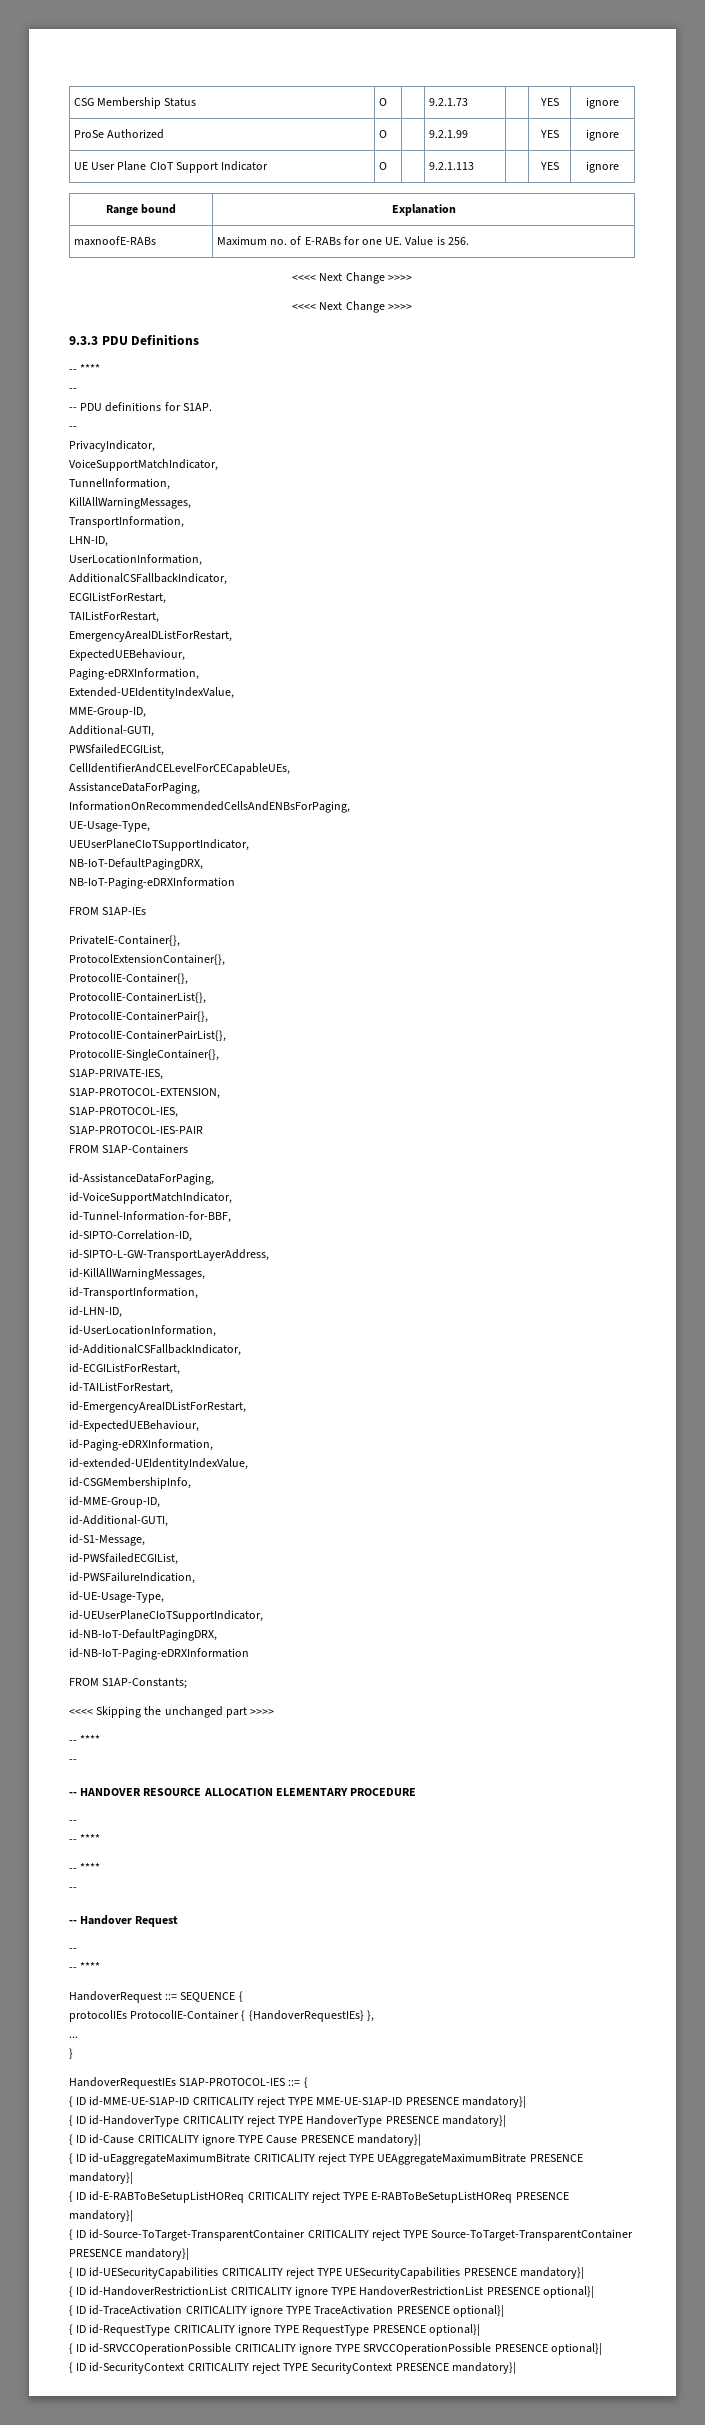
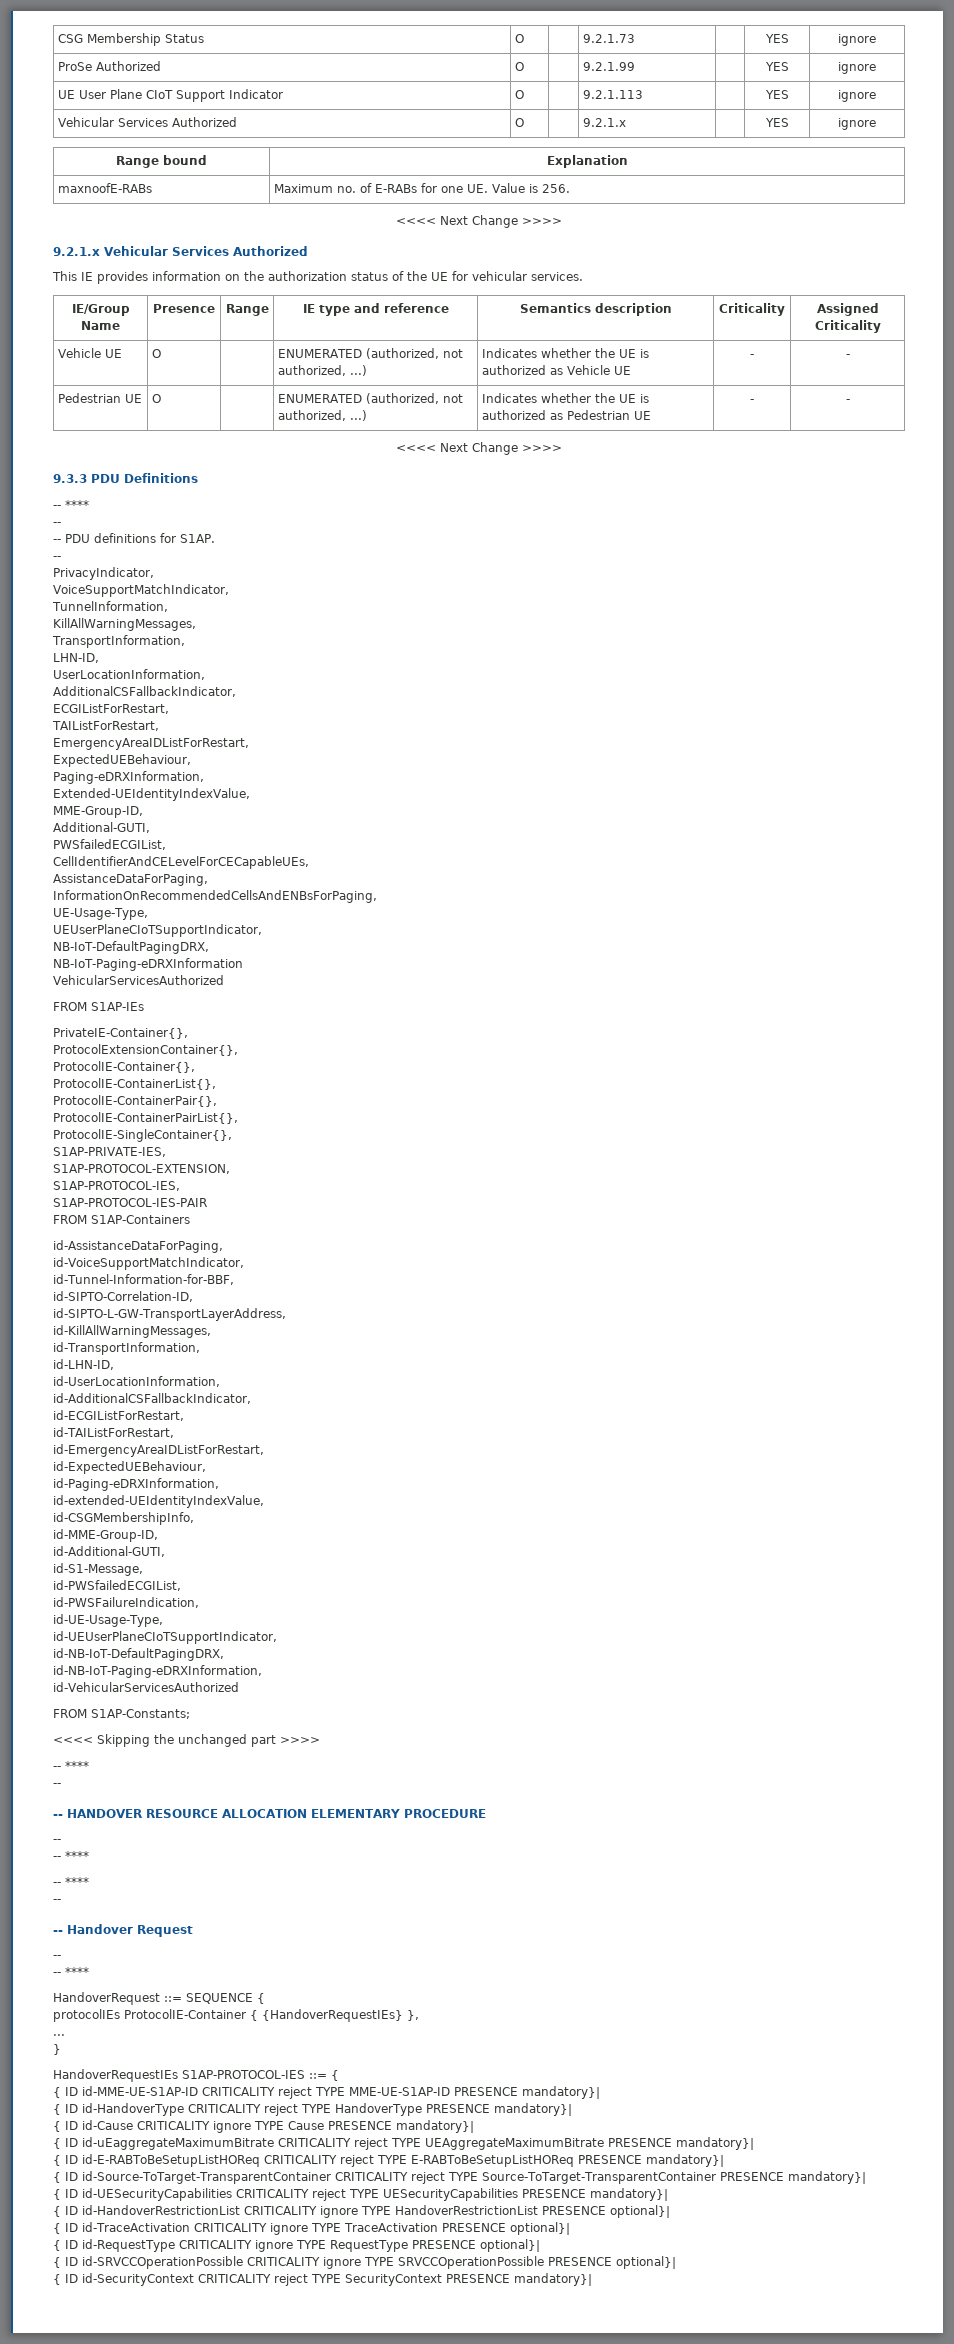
(619, 167) none -> [57,117,237,127] [514,118,524,127] [582,118,626,127] [764,118,789,127] [838,118,876,130] // Vehicular Services Authorized | O | | 9.2.1.x | | YES | ignore
(412, 278) none -> [53,246,308,256] [52,271,583,284] [71,304,130,316] [81,321,120,330] [153,304,215,313] [225,304,269,316] [302,303,449,316] [519,303,672,316] [719,303,785,316] [816,303,879,316] [814,320,881,333] [57,348,122,358] [151,349,161,358] [277,348,463,359] [277,365,367,376] [481,348,649,358] [481,365,631,375] [750,354,754,358] [845,354,850,358] [57,393,142,403] [151,394,161,403] [277,393,463,404] [277,410,367,421] [481,393,649,403] [481,410,651,420] [750,399,754,403] [845,399,850,403] // 9.2.1.x Vehicular Services Authorized // This IE provides information on the authorization status of the UE for vehicular services. // IE/Group Name | Presence | Range | IE type and reference | Semantics description | Criticality | Assigned Criticality // Vehicle UE | O | | ENUMERATED (authorized, not authorized, ...) | Indicates whether the UE is authorized as Vehicle UE | - | - // Pedestrian UE | O | | ENUMERATED (authorized, not authorized, ...) | Indicates whether the UE is authorized as Pedestrian UE | - | -
(235, 883) none -> [53,975,224,985] // VehicularServicesAuthorized
[69,1648,249,1660] id-NB-IoT-Paging-eDRXInformation -> [53,1665,262,1678] [53,1682,239,1692] id-NB-IoT-Paging-eDRXInformation, // id-VehicularServicesAuthorized

